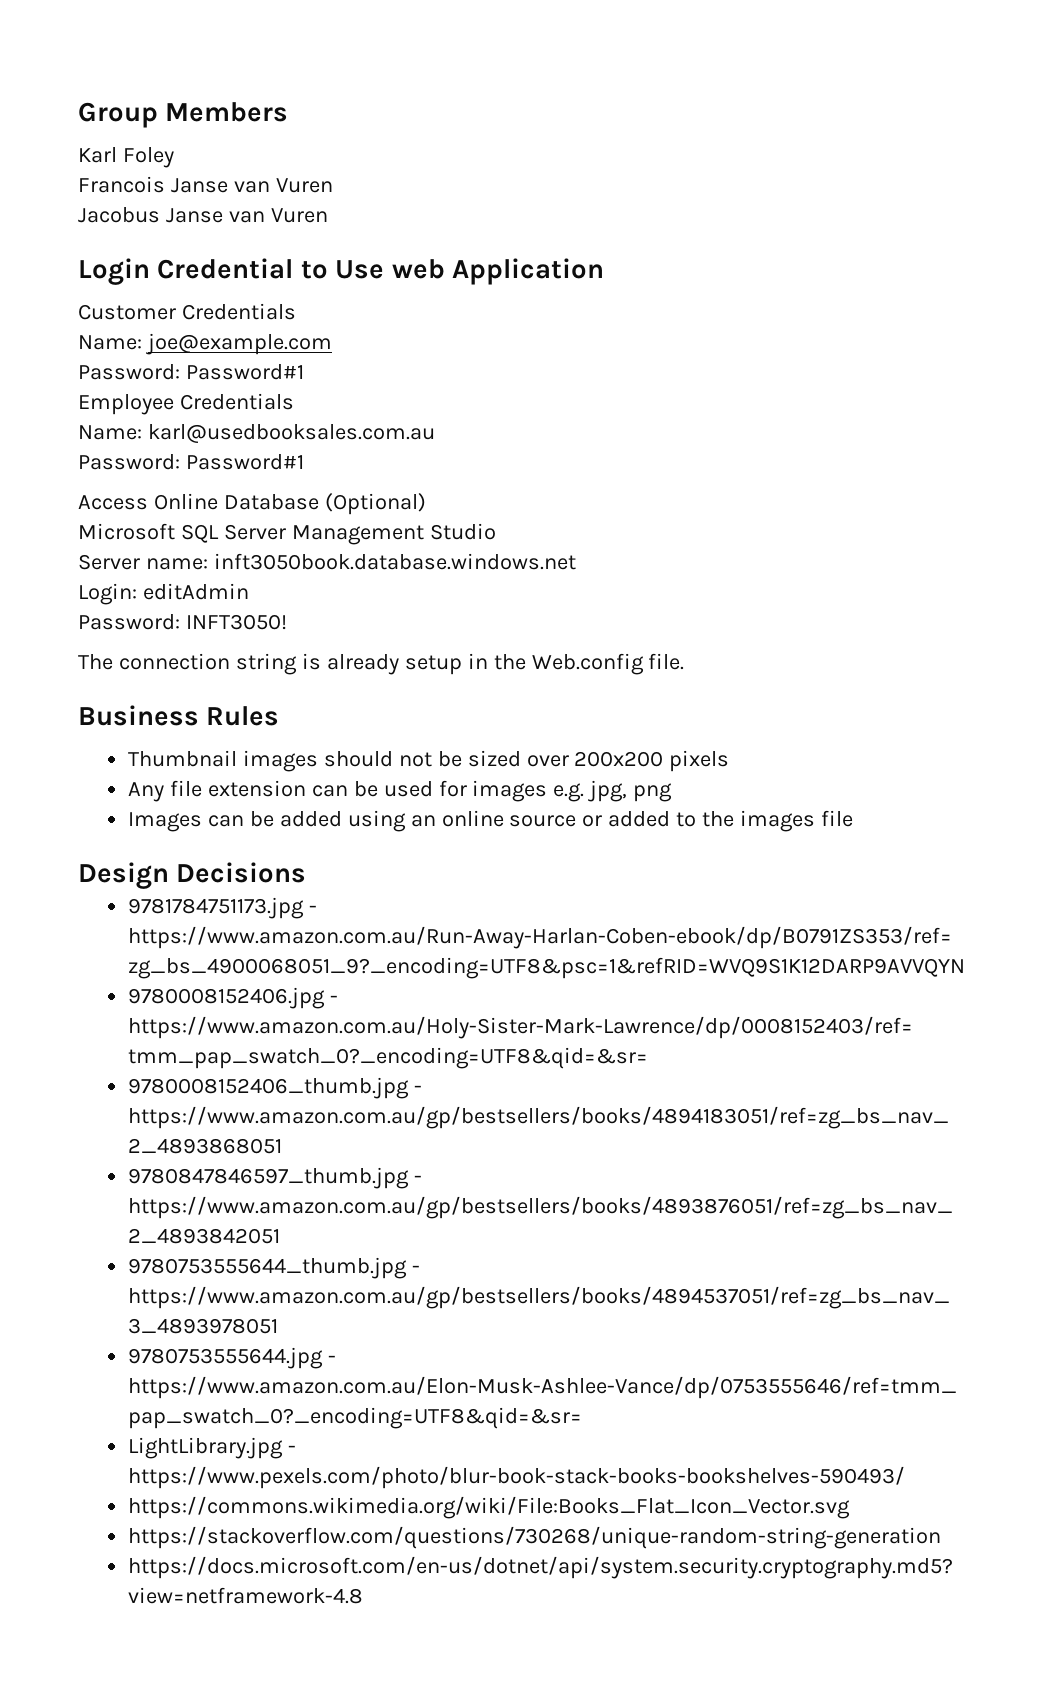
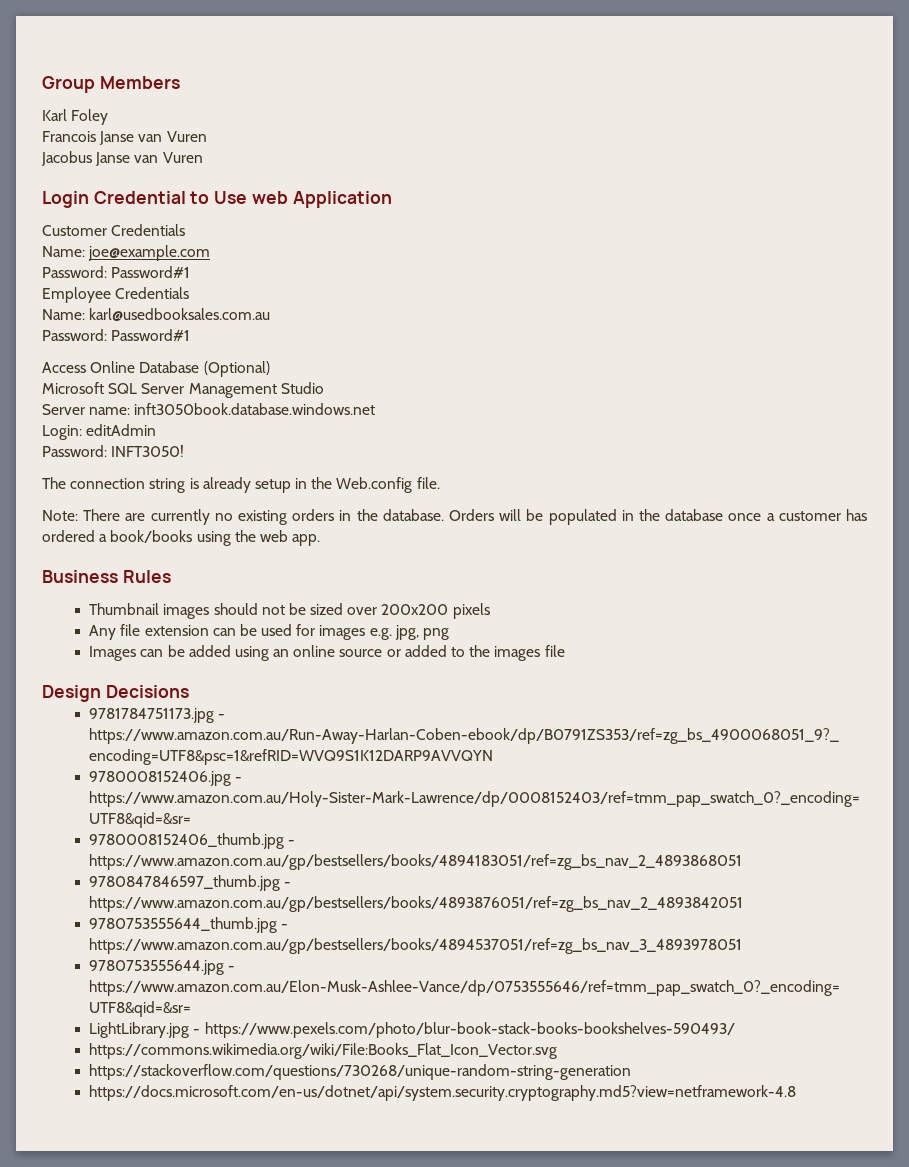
(685, 661) none -> [42,509,868,525] [42,530,321,546] // Note: There are currently no existing orders in the database. Orders will be populated in the database once a customer has ordered a book/books using the web app.

